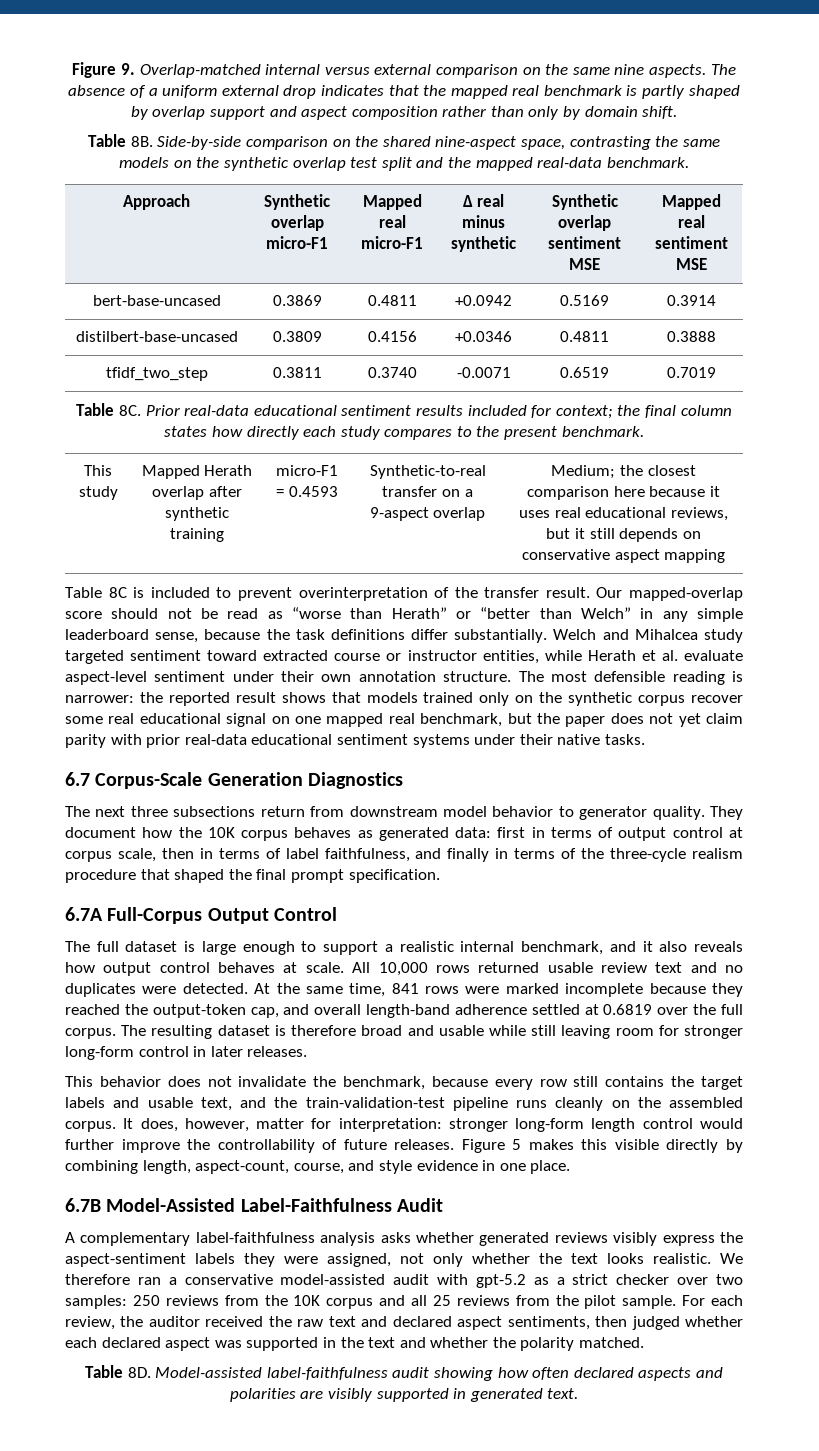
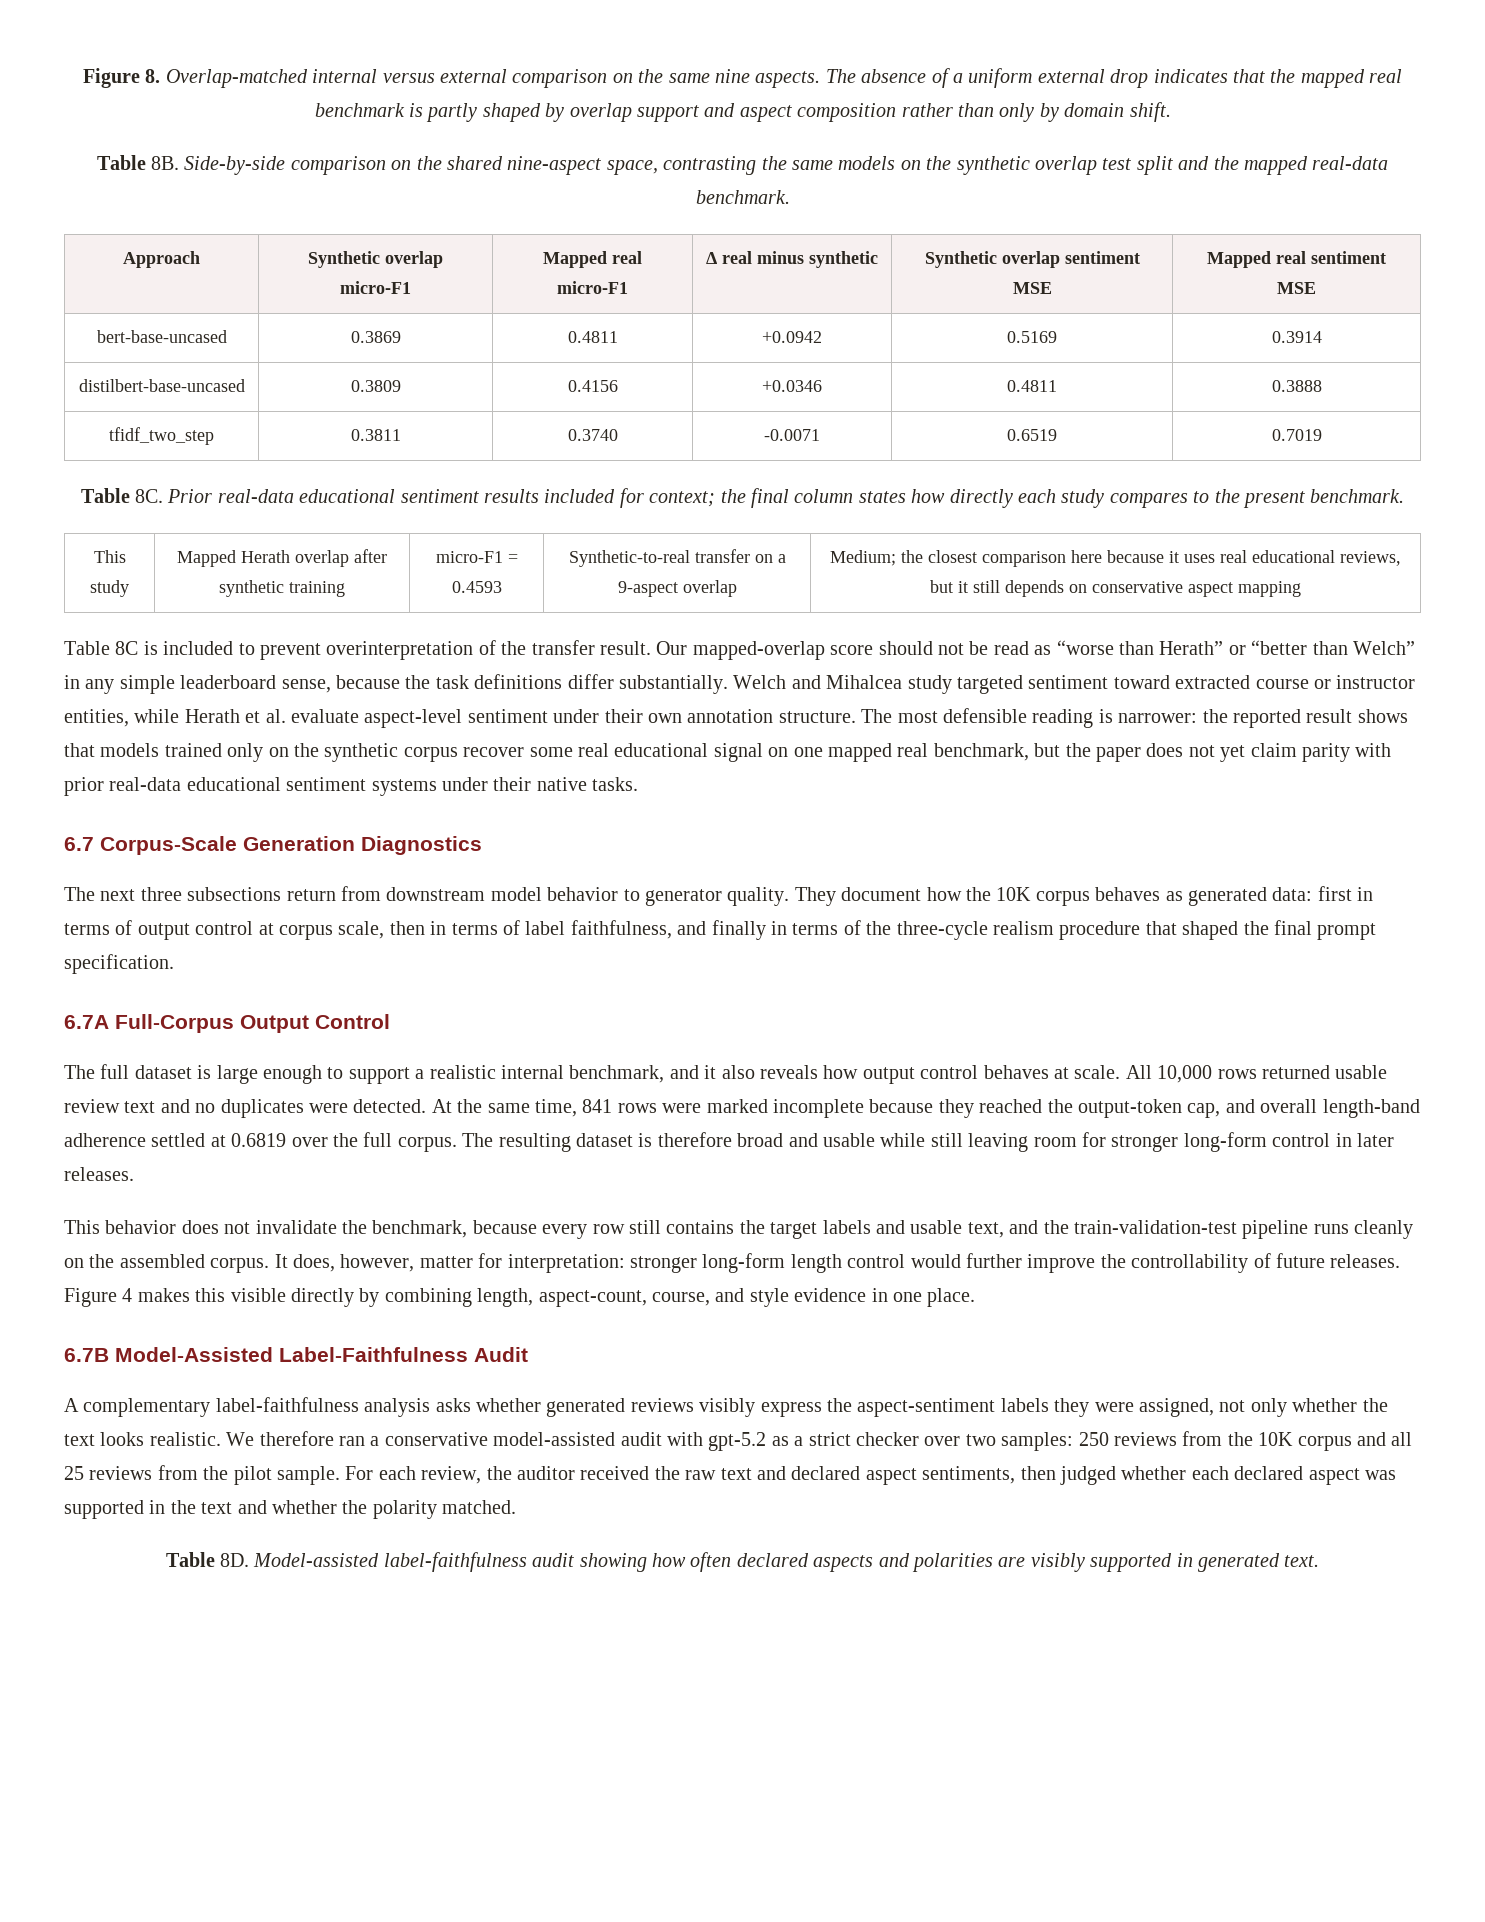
[72,62,136,78] Figure 9. -> [82,68,161,88] Figure 8.
[512,1139,522,1150] 5 -> [122,1288,133,1302] 4

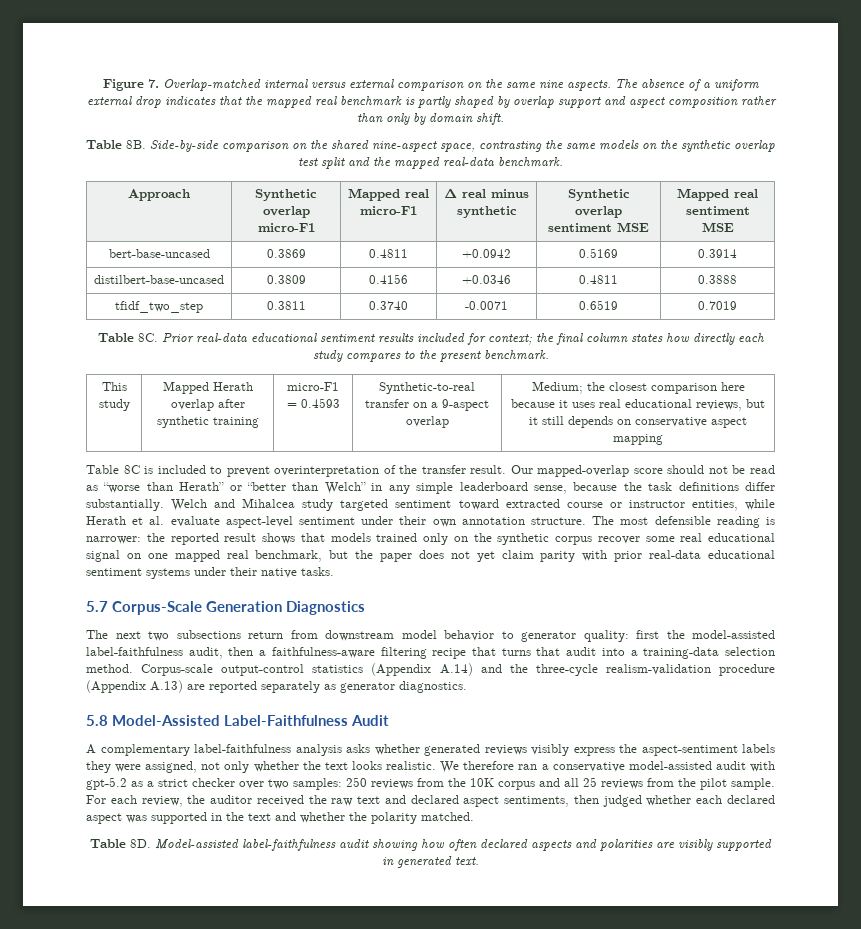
[82,68,161,88] Figure 8. -> [102,79,159,91] Figure 7.
[64,837,94,851] 6.7 -> [86,601,108,612] 5.7
[140,887,182,901] three -> [148,631,169,641] two
[727,886,1374,906] [64,920,1377,940] [64,954,174,974] [64,1014,390,1033] [64,1064,1388,1084] [64,1099,1420,1118] [64,1132,1394,1152] [64,1167,134,1181] [64,1220,1414,1239] [64,1253,1401,1273] [64,1288,976,1307] [64,1348,109,1362] quality. They document how the 10K corpus behaves as generated data: first in terms of output control at corpus scale, then in terms of label faithfulness, and finally in terms of the three-cycle realism procedure that shaped the final prompt specification. // 6.7A Full-Corpus Output Control // The full dataset is large enough to support a realistic internal benchmark, and it also reveals how output control behaves at scale. All 10,000 rows returned usable review text and no duplicates were detected. At the same time, 841 rows were marked incomplete because they reached the output-token cap, and overall length-band adherence settled at 0.6819 over the full corpus. The resulting dataset is therefore broad and usable while still leaving room for stronger long-form control in later releases. // This behavior does not invalidate the benchmark, because every row still contains the target labels and usable text, and the train-validation-test pipeline runs cleanly on the assembled corpus. It does, however, matter for interpretation: stronger long-form length control would further improve the controllability of future releases. Figure 4 makes this visible directly by combining length, aspect-count, course, and style evidence in one place. // 6.7B -> [583,630,775,642] [86,647,775,659] [86,663,776,676] [86,680,467,693] [86,715,108,726] quality: first the model-assisted label-faithfulness audit, then a faithfulness-aware filtering recipe that turns that audit into a training-data selection method. Corpus-scale output-control statistics (Appendix A.14) and the three-cycle realism-validation procedure (Appendix A.13) are reported separately as generator diagnostics. // 5.8

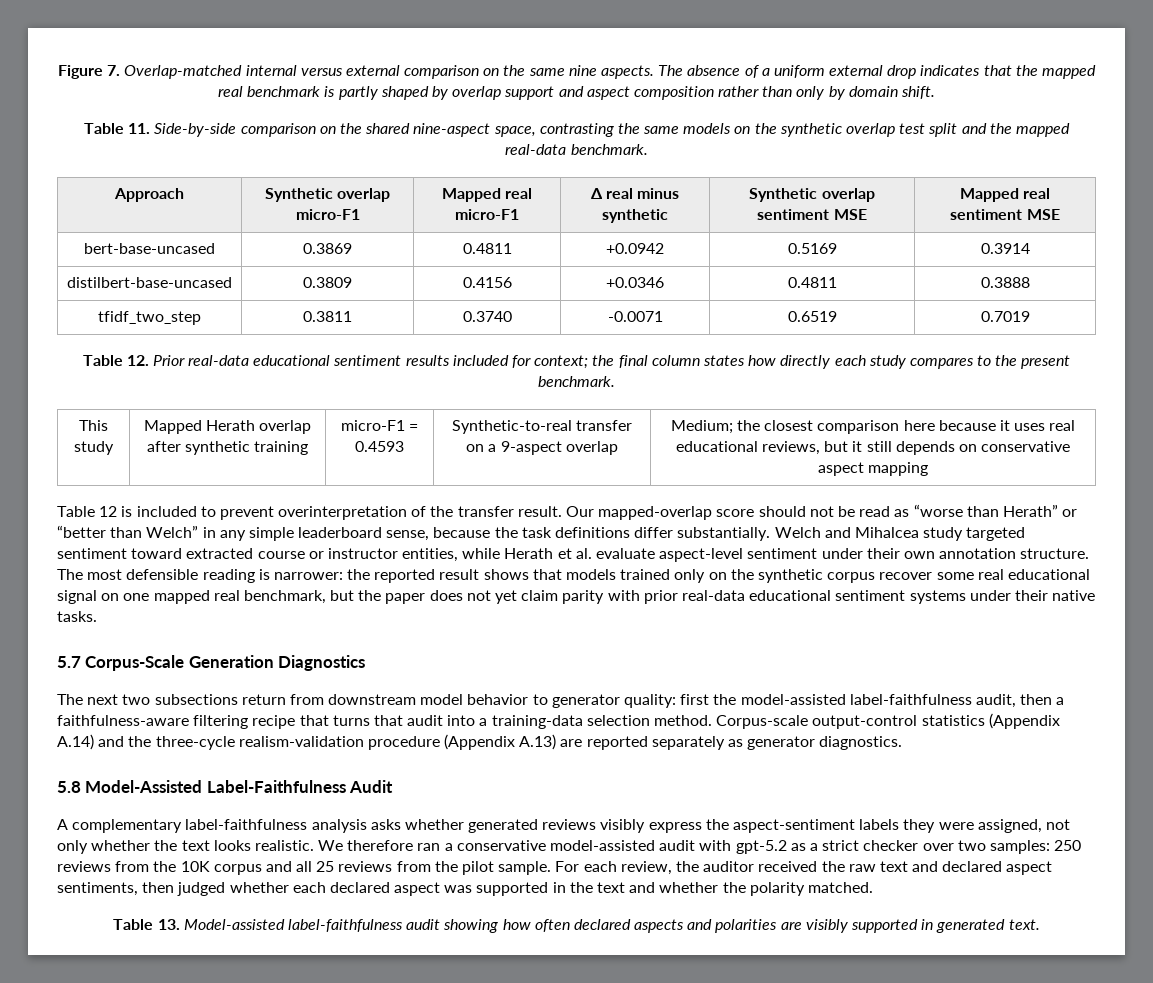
[126,140,146,149] 8B. -> [128,123,151,134] 11.
[137,333,158,342] 8C. -> [126,355,149,366] 12.
[123,465,140,474] 8C -> [99,506,118,517] 12
[130,839,151,848] 8D. -> [157,919,180,930] 13.

